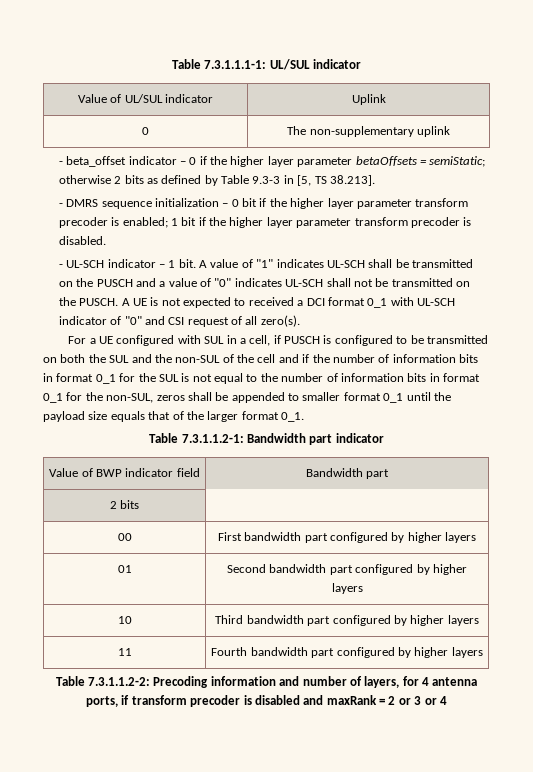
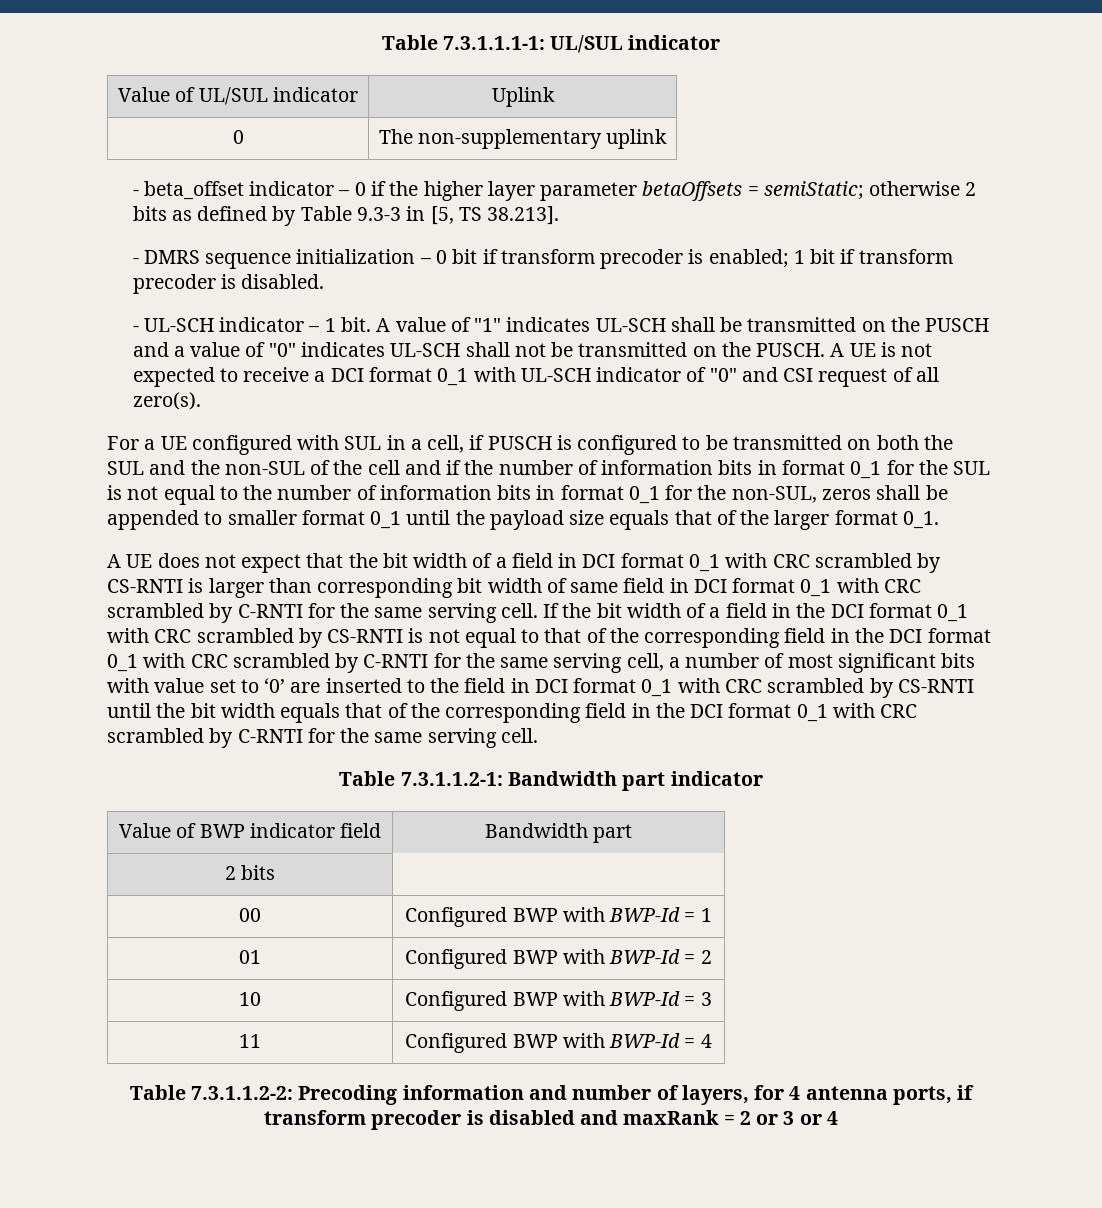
[269,198,412,209] the higher layer parameter -> (498, 256) none
[209,217,352,228] the higher layer parameter -> (856, 256) none
[248,297,294,306] received -> [243,367,310,382] receive
(304, 417) none -> [107,553,942,573] [107,578,921,598] [107,603,969,623] [107,628,991,648] [107,653,976,673] [107,678,974,698] [107,703,918,723] [107,728,538,748] // A UE does not expect that the bit width of a field in DCI format 0_1 with CRC scrambled by CS-RNTI is larger than corresponding bit width of same field in DCI format 0_1 with CRC scrambled by C-RNTI for the same serving cell. If the bit width of a field in the DCI format 0_1 with CRC scrambled by CS-RNTI is not equal to that of the corresponding field in the DCI format 0_1 with CRC scrambled by C-RNTI for the same serving cell, a number of most significant bits with value set to ‘0’ are inserted to the field in DCI format 0_1 with CRC scrambled by CS-RNTI until the bit width equals that of the corresponding field in the DCI format 0_1 with CRC scrambled by C-RNTI for the same serving cell.
[217,532,477,543] [117,565,132,573] [227,564,467,575] [331,583,363,594] [117,616,132,624] [215,615,479,626] [117,648,132,656] [211,647,483,658] First bandwidth part configured by higher layers // 01 | Second bandwidth part configured by higher layers // 10 | Third bandwidth part configured by higher layers // 11 | Fourth bandwidth part configured by higher layers -> [405,907,712,927] [239,950,261,964] [405,949,712,969] [239,992,261,1006] [405,991,712,1011] [239,1034,261,1048] [405,1033,712,1053] Configured BWP with BWP-Id = 1 // 01 | Configured BWP with BWP-Id = 2 // 10 | Configured BWP with BWP-Id = 3 // 11 | Configured BWP with BWP-Id = 4

